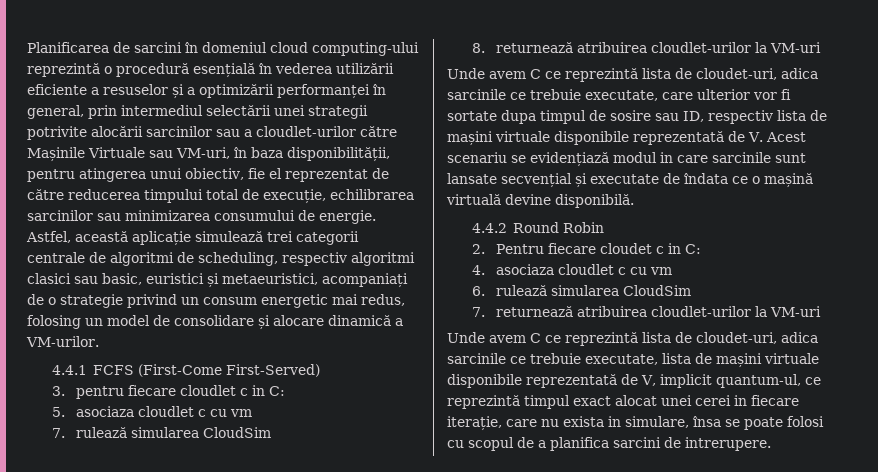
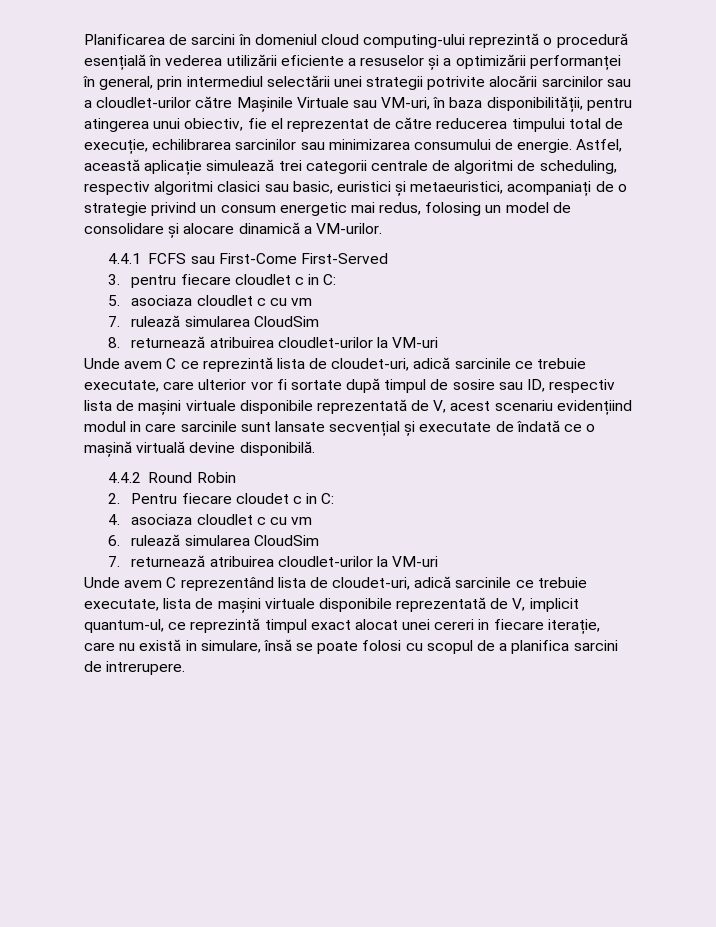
[138,364,321,377] (First-Come First-Served) -> [190,253,389,264] sau First-Come First-Served
[781,68,818,79] adica -> [413,357,451,369] adică
[501,110,536,124] dupa -> [346,378,381,393] după
[748,132,806,142] [447,152,609,167] V. Acest scenariu se evidențiază -> [433,400,632,415] V, acest scenariu evidențiind
[684,173,728,184] îndata -> [516,420,560,432] îndată
[545,332,818,346] ce reprezintă lista de cloudet-uri, adica -> [180,576,452,591] reprezentând lista de cloudet-uri, adică
[695,395,731,406] cerei -> [434,619,475,630] cereri
[563,416,604,427] exista -> [139,639,182,651] există
[693,416,721,427] însa -> [263,639,292,651] însă

